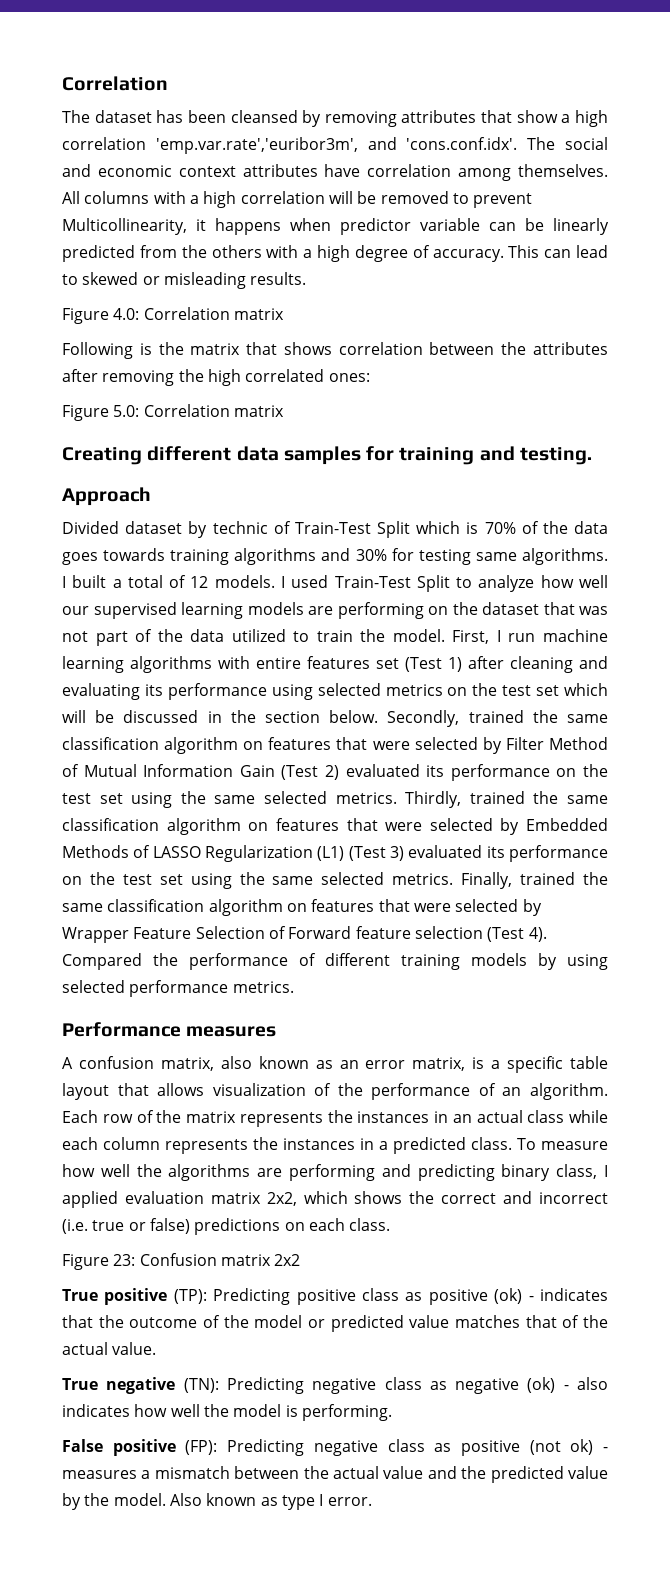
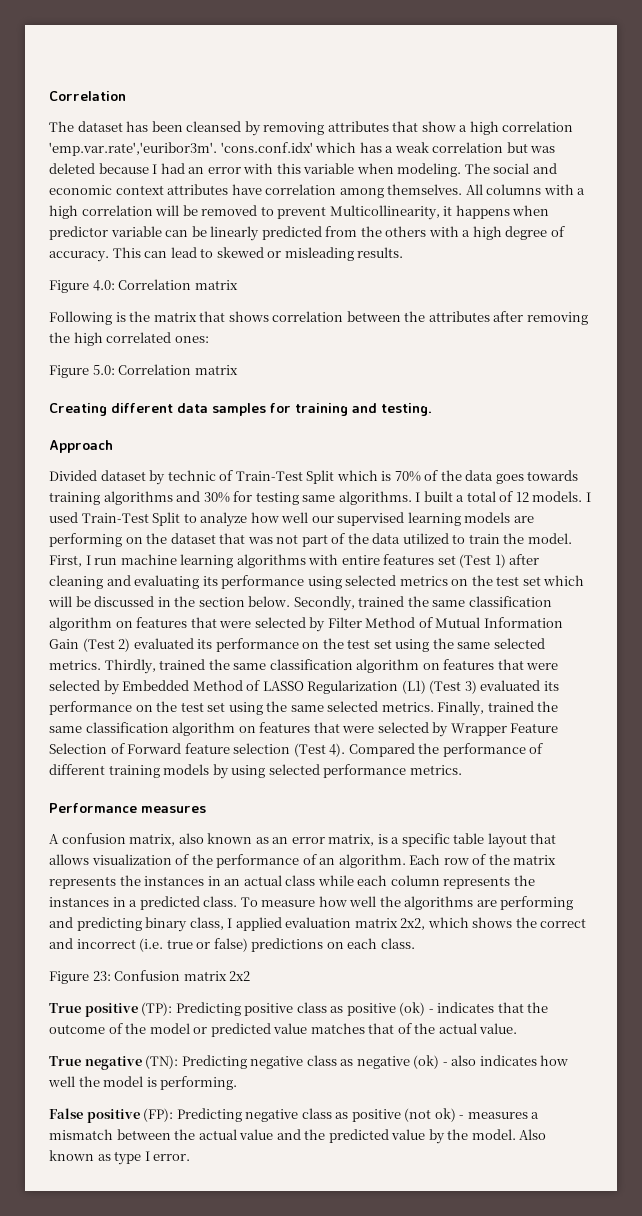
[155,137,518,154] 'emp.var.rate','euribor3m', and 'cons.conf.idx'. -> [49,142,556,156] [49,163,462,177] 'emp.var.rate','euribor3m'. 'cons.conf.idx' which has a weak correlation but was deleted because I had an error with this variable when modeling.
[62,845,129,858] Methods -> [192,680,243,691] Method

